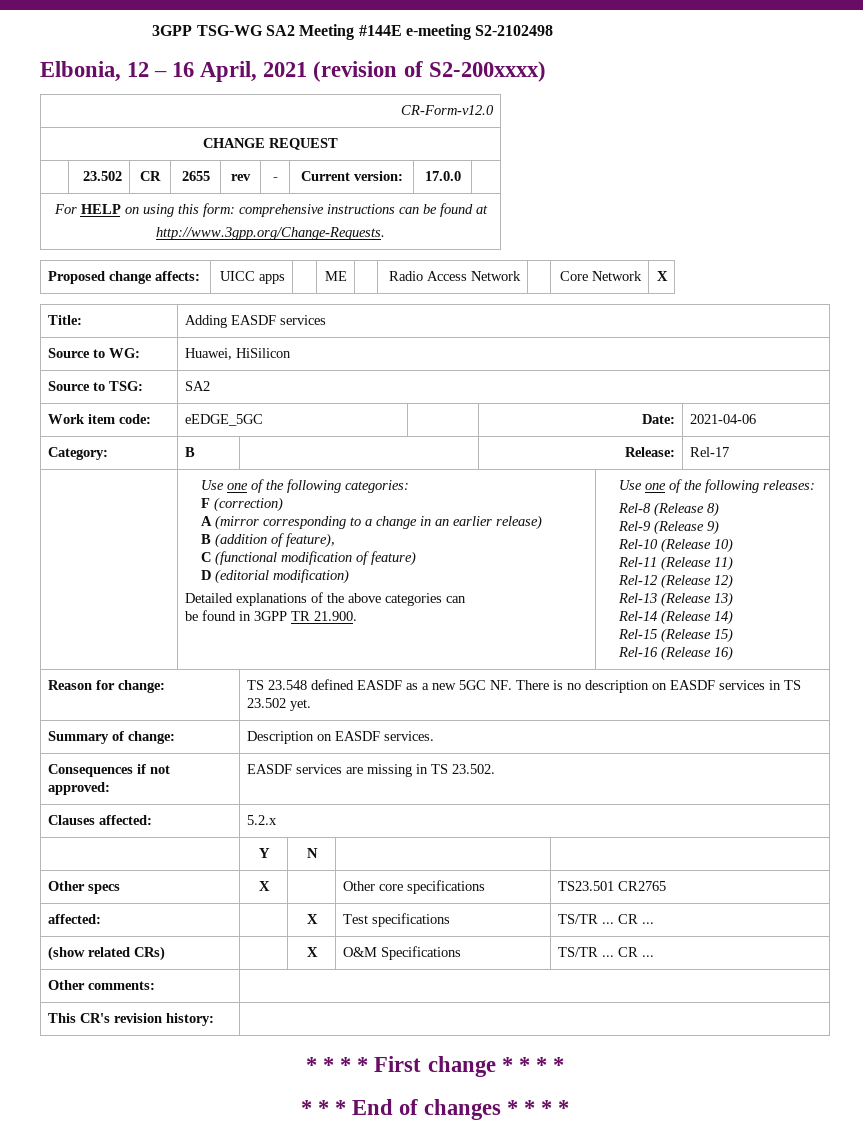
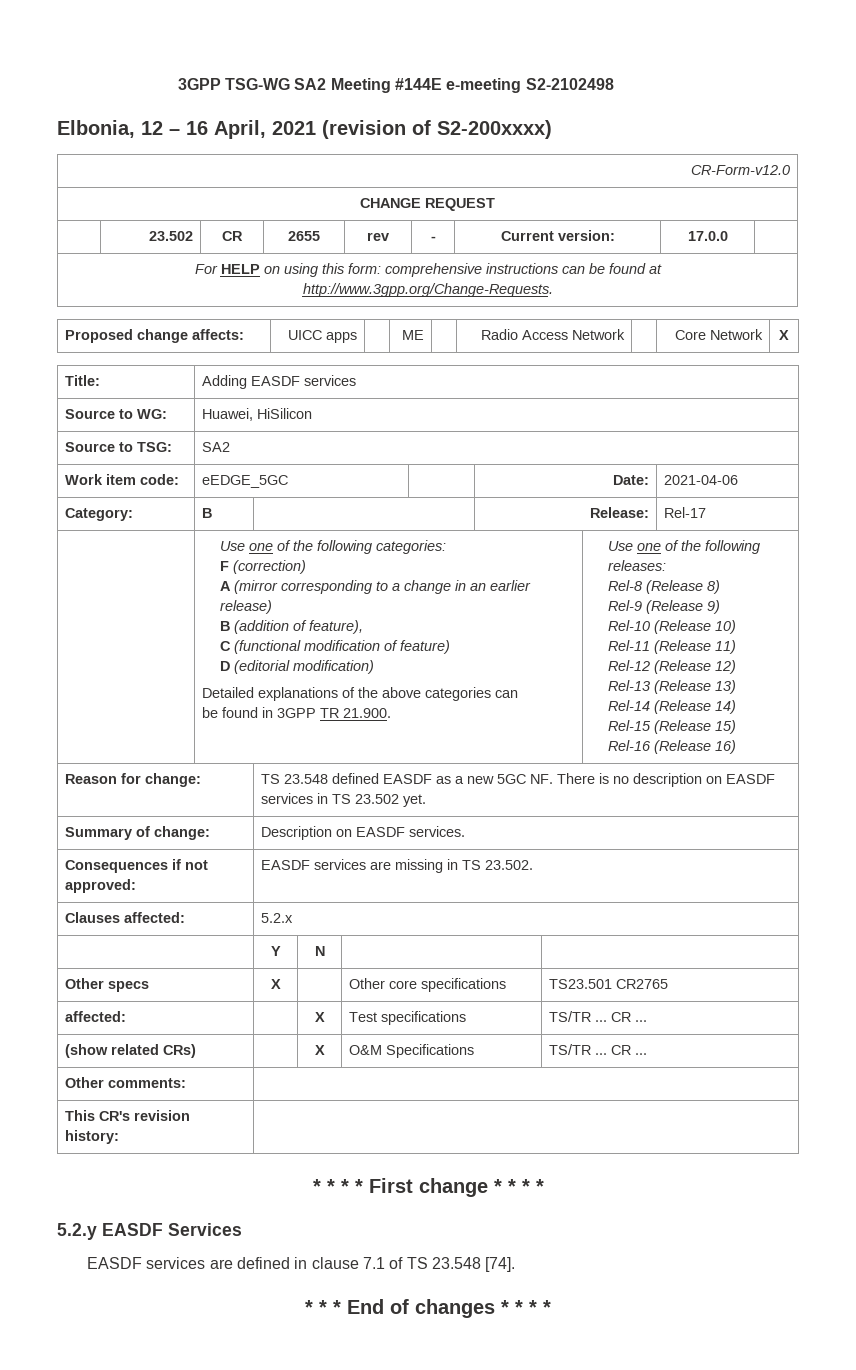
(564, 1064) none -> [57,1223,242,1240] [87,1257,516,1272] // 5.2.y EASDF Services // EASDF services are defined in clause 7.1 of TS 23.548 [74].

